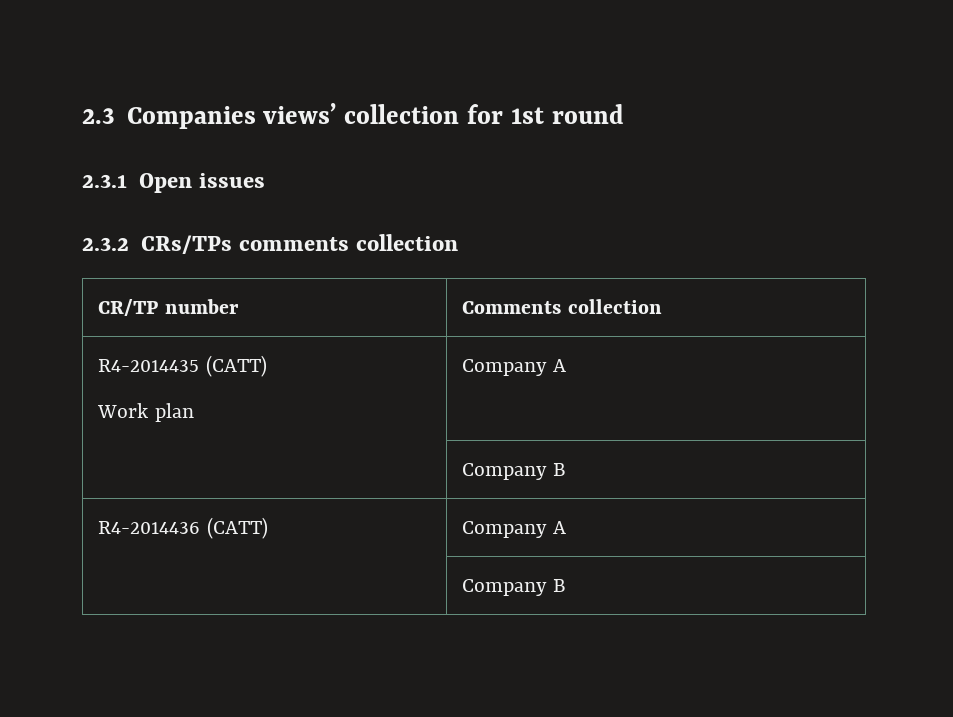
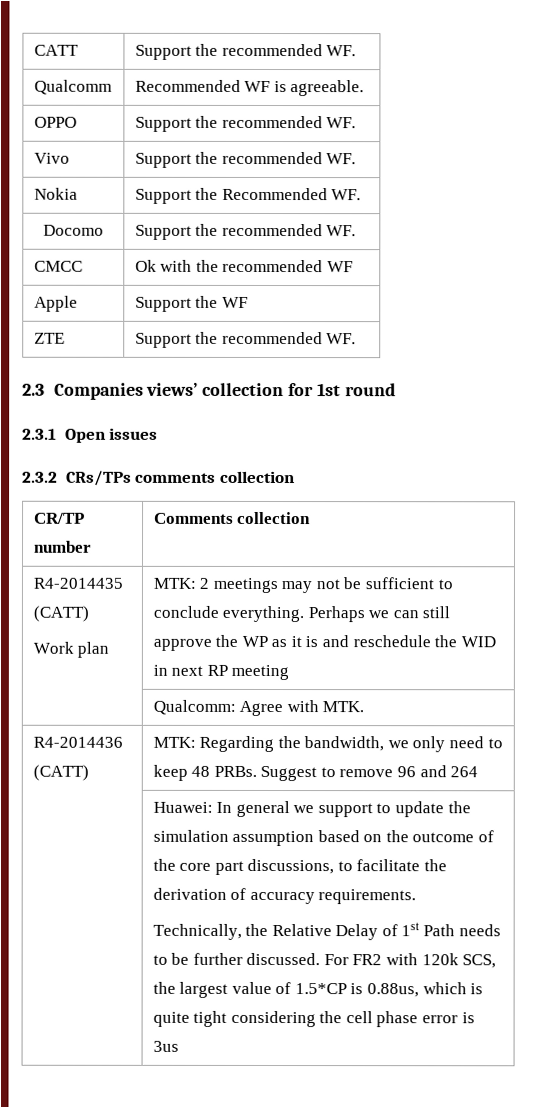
(82, 116) none -> [33,44,79,56] [134,43,357,60] [33,79,112,95] [134,79,365,97] [33,116,77,128] [134,115,357,132] [33,152,70,164] [134,151,357,168] [33,187,78,200] [134,187,362,204] [43,224,104,236] [134,223,357,240] [33,260,83,272] [134,259,353,273] [33,295,78,312] [134,295,248,312] [33,332,65,344] [134,331,357,348] CATT | Support the recommended WF. // Qualcomm | Recommended WF is agreeable. // OPPO | Support the recommended WF. // Vivo | Support the recommended WF. // Nokia | Support the Recommended WF. // Docomo | Support the recommended WF. // CMCC | Ok with the recommended WF // Apple | Support the WF // ZTE | Support the recommended WF. //
[462,359,566,376] [462,463,566,480] [98,517,268,539] [462,521,566,538] [462,579,566,596] Company A // | Company B // R4-2014436 (CATT) | Company A // | Company B -> [152,577,453,594] [152,605,451,623] [152,634,496,651] [152,664,290,681] [152,699,365,717] [32,736,123,748] [32,764,89,781] [152,735,503,753] [152,764,479,782] [152,800,471,818] [152,829,495,847] [152,858,448,875] [152,887,417,905] [152,922,501,941] [152,952,497,969] [152,981,484,998] [152,1010,475,1028] [152,1040,179,1052] MTK: 2 meetings may not be sufficient to conclude everything. Perhaps we can still approve the WP as it is and reschedule the WID in next RP meeting // | Qualcomm: Agree with MTK. // R4-2014436 (CATT) | MTK: Regarding the bandwidth, we only need to keep 48 PRBs. Suggest to remove 96 and 264 // | Huawei: In general we support to update the simulation assumption based on the outcome of the core part discussions, to facilitate the derivation of accuracy requirements. // Technically, the Relative Delay of 1st Path needs to be further discussed. For FR2 with 120k SCS, the largest value of 1.5*CP is 0.88us, which is quite tight considering the cell phase error is 3us

